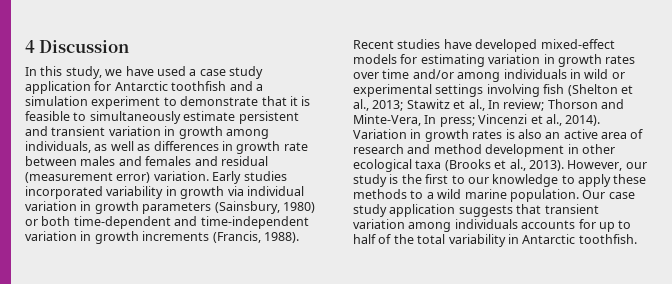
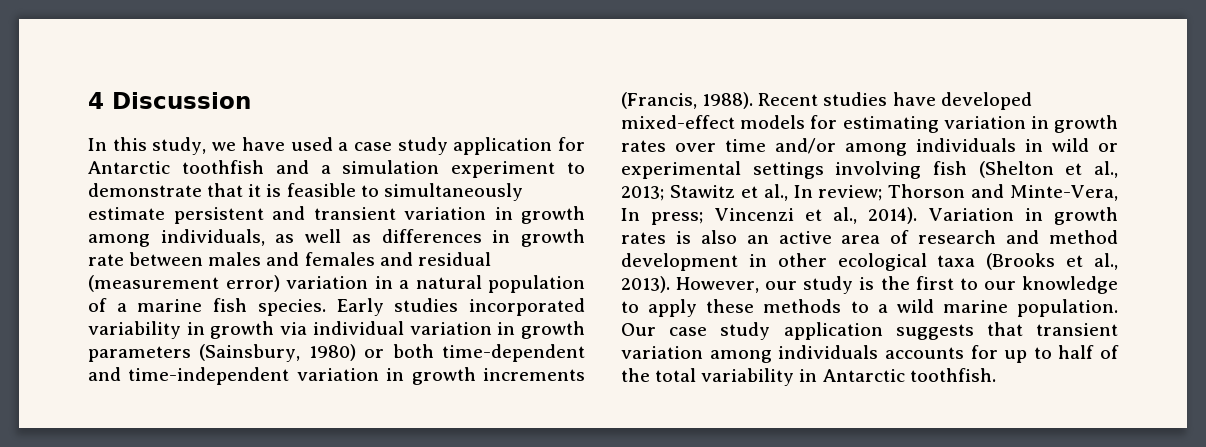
[153,171,209,181] variation. -> [286,275,585,293] [88,298,326,316] variation in a natural population of a marine fish species.

